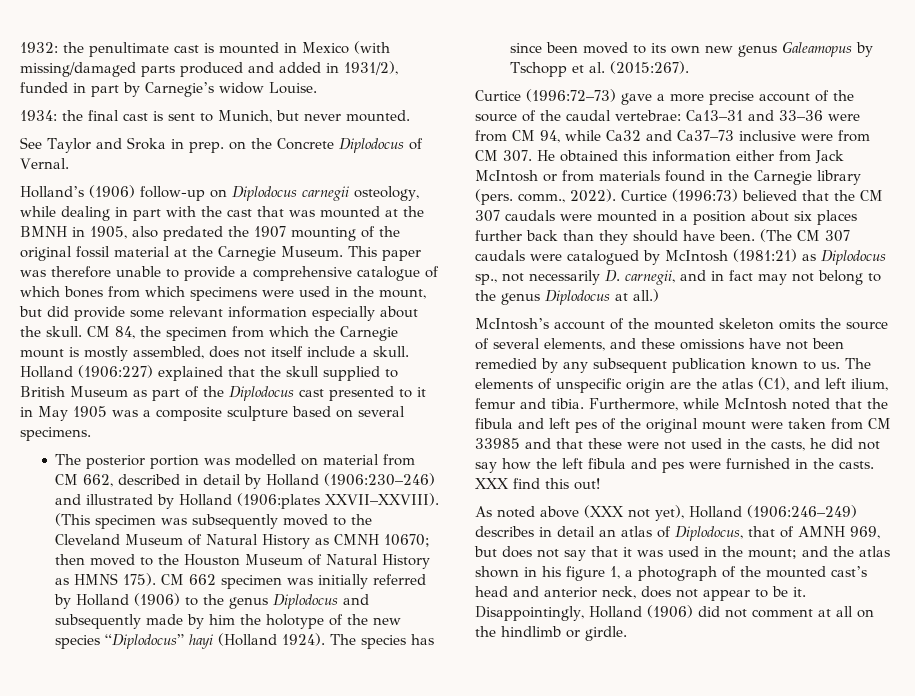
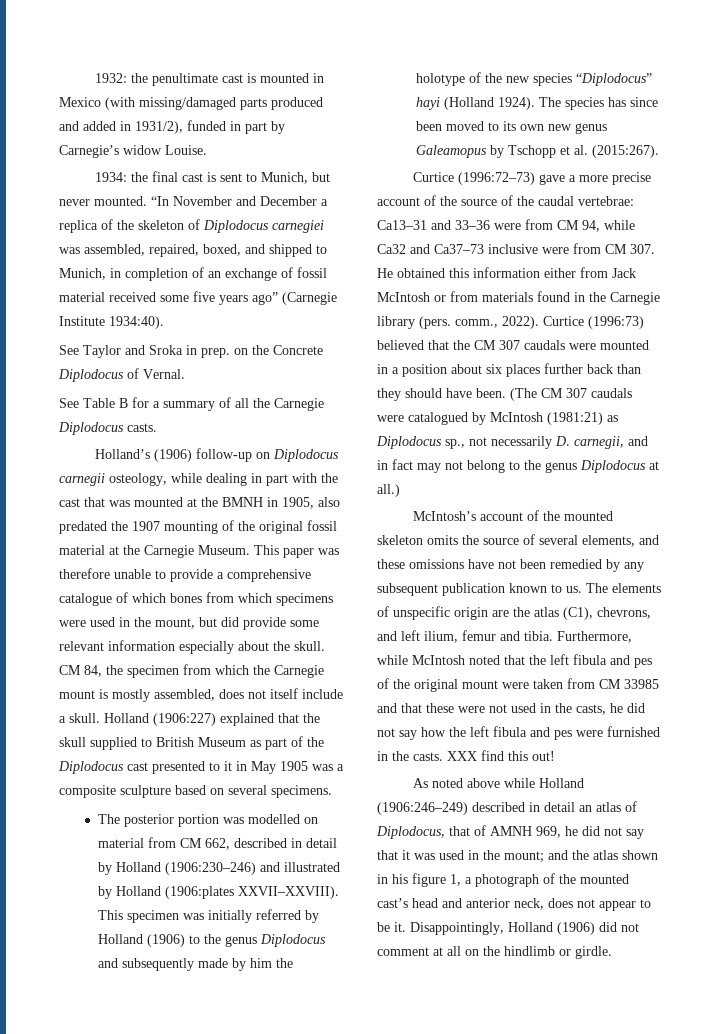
(410, 116) none -> [151,196,328,206] [59,219,324,233] [59,244,327,257] [59,267,327,281] [59,291,337,305] [59,316,164,329] “In November and December a replica of the skeleton of Diplodocus carnegiei was assembled, repaired, boxed, and shipped to Munich, in completion of an exchange of fossil material received some five years ago” (Carnegie Institute 1934:40).
(69, 163) none -> [59,397,324,411] [58,422,157,435] // See Table B for a summary of all the Carnegie Diplodocus casts.
[55,513,373,529] [55,534,431,549] [55,554,431,569] [55,573,217,586] (This specimen was subsequently moved to the Cleveland Museum of Natural History as CMNH 10670; then moved to the Houston Museum of Natural History as HMNS 175). CM 662 -> [98,910,124,920] This
(789, 384) none -> [597,607,651,619] chevrons,
[475,418,570,429] fibula and left -> [550,654,630,665] left fibula and
[584,505,684,521] (XXX not yet), -> [503,778,535,788] while
[475,526,534,537] describes -> [472,802,525,812] described
[474,546,532,558] but does -> [565,826,600,836] he did

